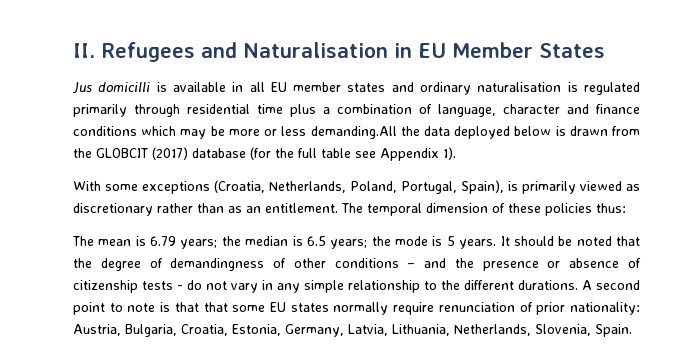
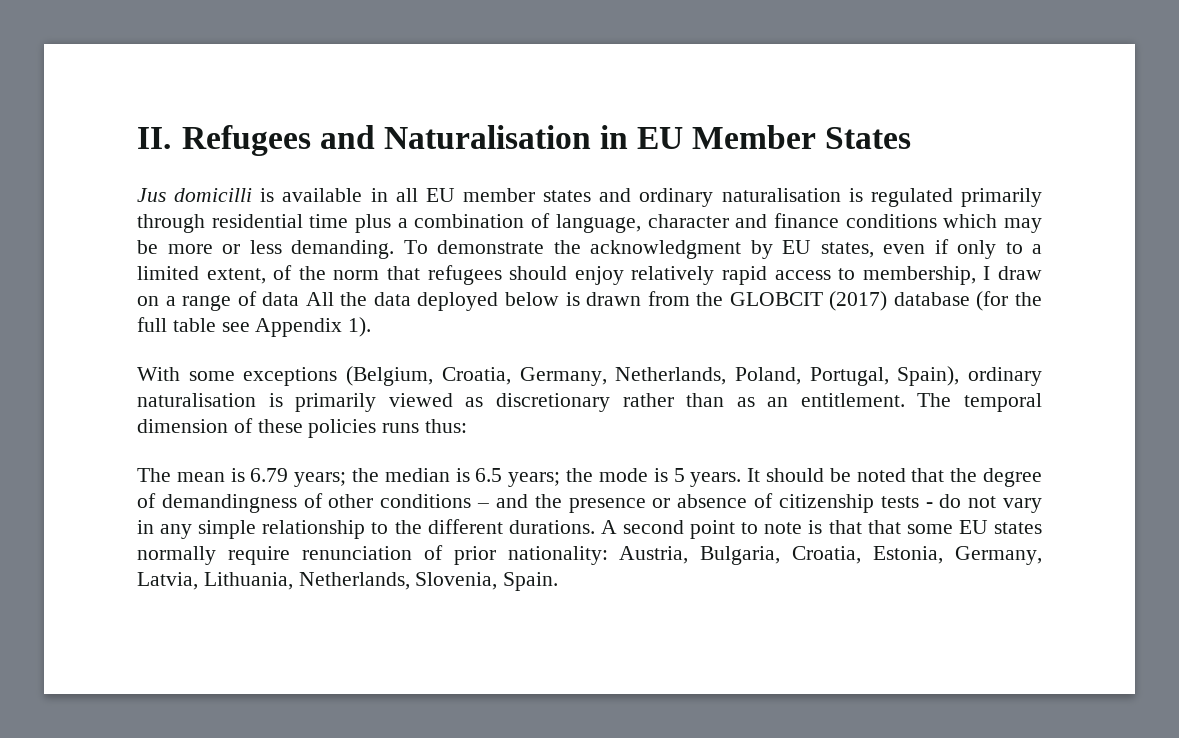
[310,126,397,139] demanding.All -> [291,239,1042,259] [137,265,1043,285] [137,291,334,311] demanding. To demonstrate the acknowledgment by EU states, even if only to a limited extent, of the norm that refugees should enjoy relatively rapid access to membership, I draw on a range of data All
[214,180,265,193] (Croatia, -> [346,366,607,386] (Belgium, Croatia, Germany,
(504, 187) none -> [968,367,1042,386] [137,393,256,407] ordinary naturalisation
(592, 209) none -> [382,423,420,433] runs

